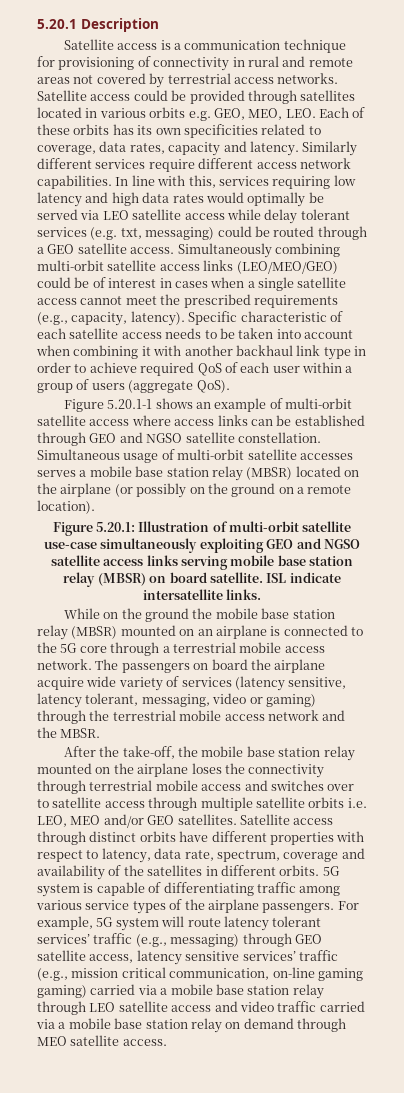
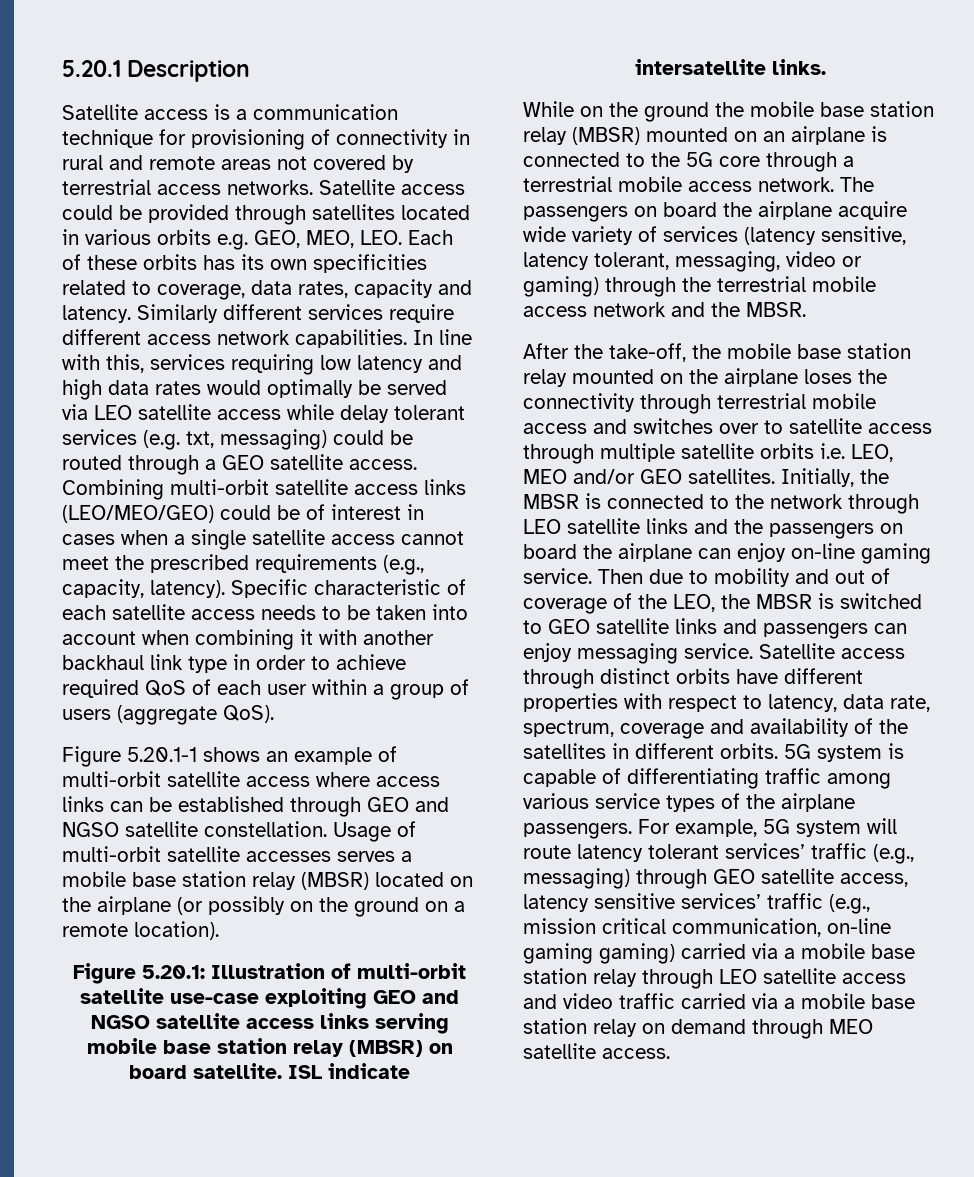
[177,243,340,258] Simultaneously combining -> [62,479,164,500] Combining
[37,449,159,463] Simultaneous usage -> [333,822,391,842] Usage
[100,538,198,553] simultaneously -> (259, 998) none
(237, 819) none -> [781,468,889,487] [523,493,919,514] [523,518,903,539] [523,543,931,564] [523,568,890,587] [523,593,922,614] [523,618,907,639] [523,643,753,664] Initially, the MBSR is connected to the network through LEO satellite links and the passengers on board the airplane can enjoy on-line gaming service. Then due to mobility and out of coverage of the LEO, the MBSR is switched to GEO satellite links and passengers can enjoy messaging service.

